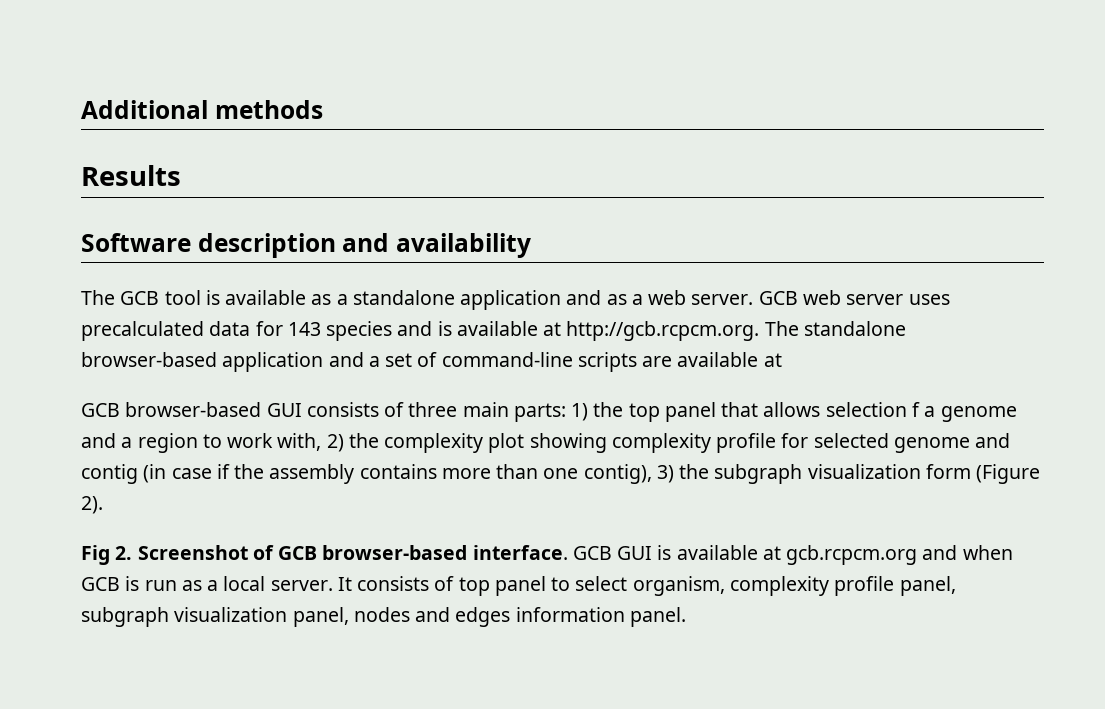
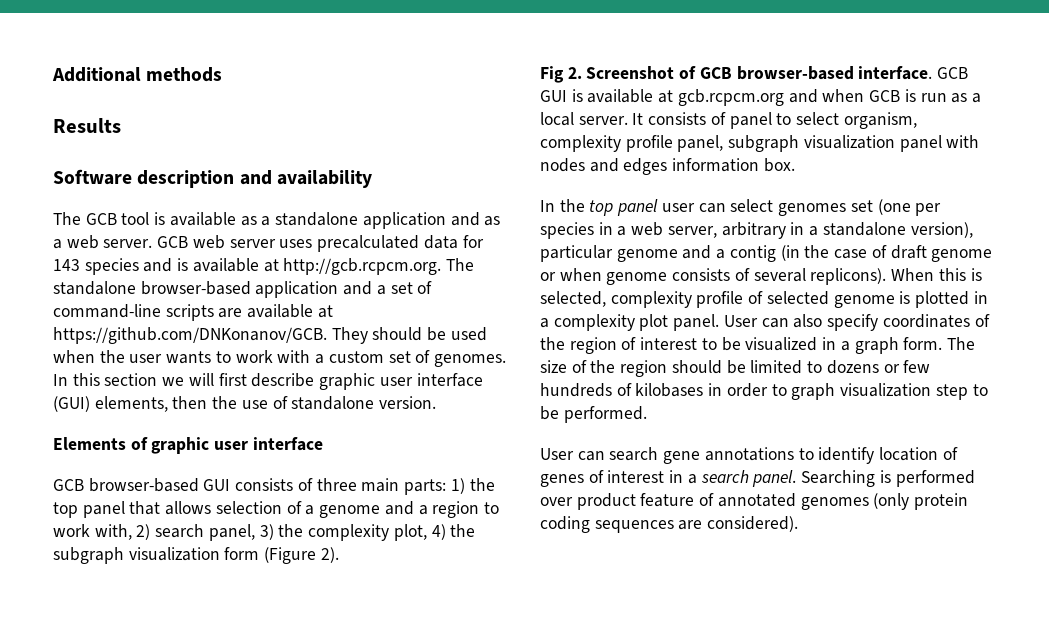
(782, 360) none -> [53,327,487,344] [53,350,506,367] [53,373,483,390] [53,396,437,412] [53,437,323,454] https://github.com/DNKonanov/GCB. They should be used when the user wants to work with a custom set of genomes. In this section we will first describe graphic user interface (GUI) elements, then the use of standalone version. // Elements of graphic user interface
[911,402,920,417] f -> [286,501,302,514] of
[348,433,1011,453] [81,464,674,484] the complexity plot showing complexity profile for selected genome and contig (in case if the assembly contains more than one contig), 3) -> [155,524,446,541] search panel, 3) the complexity plot, 4)
[458,577,490,596] top -> (726, 118) none
[292,607,349,627] panel, -> [899,135,980,152] panel with
[629,607,686,627] panel. -> [763,158,795,172] [540,199,942,216] [540,222,973,239] [540,245,993,262] [540,268,982,285] [540,291,988,308] [540,314,990,331] [540,337,975,354] [540,360,931,377] [540,383,988,400] [540,406,647,423] [540,447,958,464] [540,470,975,487] [540,493,969,510] [540,516,799,533] box. // In the top panel user can select genomes set (one per species in a web server, arbitrary in a standalone version), particular genome and a contig (in the case of draft genome or when genome consists of several replicons). When this is selected, complexity profile of selected genome is plotted in a complexity plot panel. User can also specify coordinates of the region of interest to be visualized in a graph form. The size of the region should be limited to dozens or few hundreds of kilobases in order to graph visualization step to be performed. // User can search gene annotations to identify location of genes of interest in a search panel. Searching is performed over product feature of annotated genomes (only protein coding sequences are considered).

